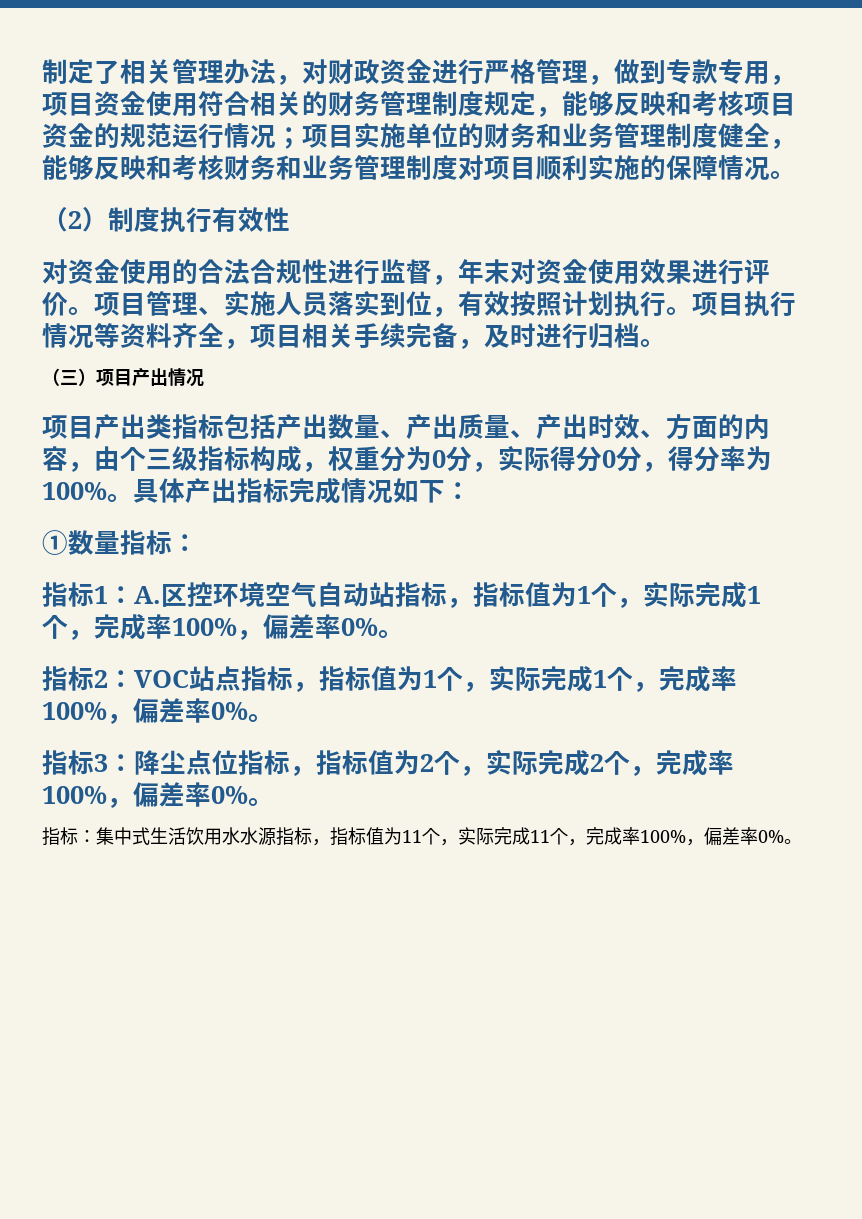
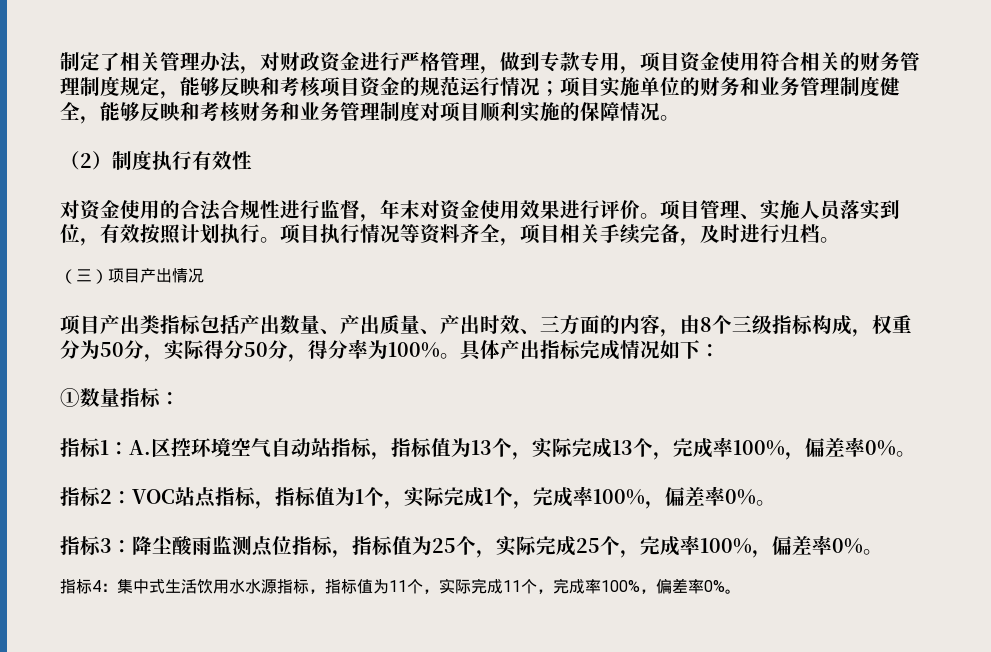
(666, 434) none -> [540,315,560,332] 三
(120, 458) none -> [700,317,712,332] 8
[432,450,446,468] 0 -> [100,342,124,357] 50
[602,450,616,468] 0 -> [244,342,268,357] 50
[577,582,761,608] 1个，实际完成1 -> [471,438,633,460] 13个，实际完成13
(186, 762) none -> [172,536,252,555] 酸雨监测
[420,750,734,776] [42,782,274,808] [42,827,78,846] 2个，实际完成2个，完成率100%，偏差率0%。 // 指标 -> [432,535,883,558] [60,579,101,594] 25个，实际完成25个，完成率100%，偏差率0%。 // 指标4

